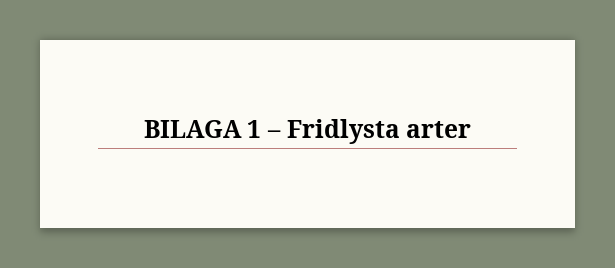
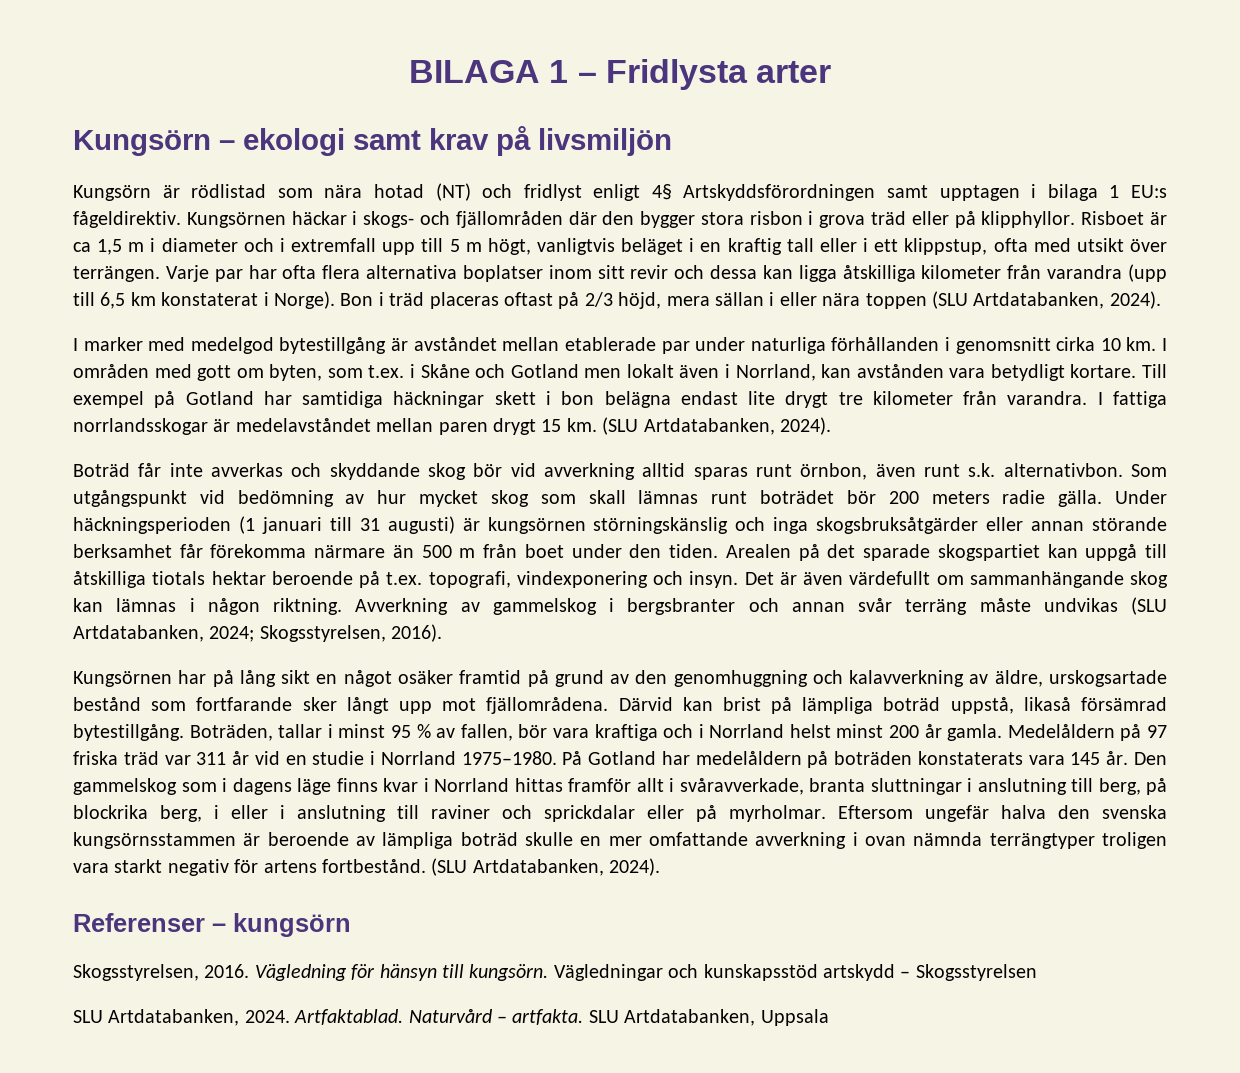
(472, 129) none -> [73,126,672,156] [73,183,1167,201] [73,211,1167,228] [73,238,1168,255] [73,264,1168,282] [73,291,1161,309] [73,337,1167,354] [73,364,1167,381] [73,391,1168,408] [73,417,831,435] [73,463,1168,480] [73,490,1168,507] [73,516,1168,534] [73,544,1167,561] [73,571,1168,588] [73,597,1167,615] [73,624,443,642] [73,670,1168,687] [73,697,1167,714] [73,724,1168,741] [73,751,1167,768] [73,778,1167,795] [73,805,1167,822] [73,832,1168,849] [73,858,661,876] [73,913,351,937] [73,964,1037,981] [73,1009,829,1026] // Kungsörn – ekologi samt krav på livsmiljön // Kungsörn är rödlistad som nära hotad (NT) och fridlyst enligt 4§ Artskyddsförordningen samt upptagen i bilaga 1 EU:s fågeldirektiv. Kungsörnen häckar i skogs- och fjällområden där den bygger stora risbon i grova träd eller på klipphyllor. Risboet är ca 1,5 m i diameter och i extremfall upp till 5 m högt, vanligtvis beläget i en kraftig tall eller i ett klippstup, ofta med utsikt över terrängen. Varje par har ofta flera alternativa boplatser inom sitt revir och dessa kan ligga åtskilliga kilometer från varandra (upp till 6,5 km konstaterat i Norge). Bon i träd placeras oftast på 2/3 höjd, mera sällan i eller nära toppen (SLU Artdatabanken, 2024). // I marker med medelgod bytestillgång är avståndet mellan etablerade par under naturliga förhållanden i genomsnitt cirka 10 km. I områden med gott om byten, som t.ex. i Skåne och Gotland men lokalt även i Norrland, kan avstånden vara betydligt kortare. Till exempel på Gotland har samtidiga häckningar skett i bon belägna endast lite drygt tre kilometer från varandra. I fattiga norrlandsskogar är medelavståndet mellan paren drygt 15 km. (SLU Artdatabanken, 2024). // Boträd får inte avverkas och skyddande skog bör vid avverkning alltid sparas runt örnbon, även runt s.k. alternativbon. Som utgångspunkt vid bedömning av hur mycket skog som skall lämnas runt boträdet bör 200 meters radie gälla. Under häckningsperioden (1 januari till 31 augusti) är kungsörnen störningskänslig och inga skogsbruksåtgärder eller annan störande berksamhet får förekomma närmare än 500 m från boet under den tiden. Arealen på det sparade skogspartiet kan uppgå till åtskilliga tiotals hektar beroende på t.ex. topografi, vindexponering och insyn. Det är även värdefullt om sammanhängande skog kan lämnas i någon riktning. Avverkning av gammelskog i bergsbranter och annan svår terräng måste undvikas (SLU Artdatabanken, 2024; Skogsstyrelsen, 2016). // Kungsörnen har på lång sikt en något osäker framtid på grund av den genomhuggning och kalavverkning av äldre, urskogsartade bestånd som fortfarande sker långt upp mot fjällområdena. Därvid kan brist på lämpliga boträd uppstå, likaså försämrad bytestillgång. Boträden, tallar i minst 95 % av fallen, bör vara kraftiga och i Norrland helst minst 200 år gamla. Medelåldern på 97 friska träd var 311 år vid en studie i Norrland 1975–1980. På Gotland har medelåldern på boträden konstaterats vara 145 år. Den gammelskog som i dagens läge finns kvar i Norrland hittas framför allt i svåravverkade, branta sluttningar i anslutning till berg, på blockrika berg, i eller i anslutning till raviner och sprickdalar eller på myrholmar. Eftersom ungefär halva den svenska kungsörnsstammen är beroende av lämpliga boträd skulle en mer omfattande avverkning i ovan nämnda terrängtyper troligen vara starkt negativ för artens fortbestånd. (SLU Artdatabanken, 2024). // Referenser – kungsörn // Skogsstyrelsen, 2016. Vägledning för hänsyn till kungsörn. Vägledningar och kunskapsstöd artskydd – Skogsstyrelsen // SLU Artdatabanken, 2024. Artfaktablad. Naturvård – artfakta. SLU Artdatabanken, Uppsala

